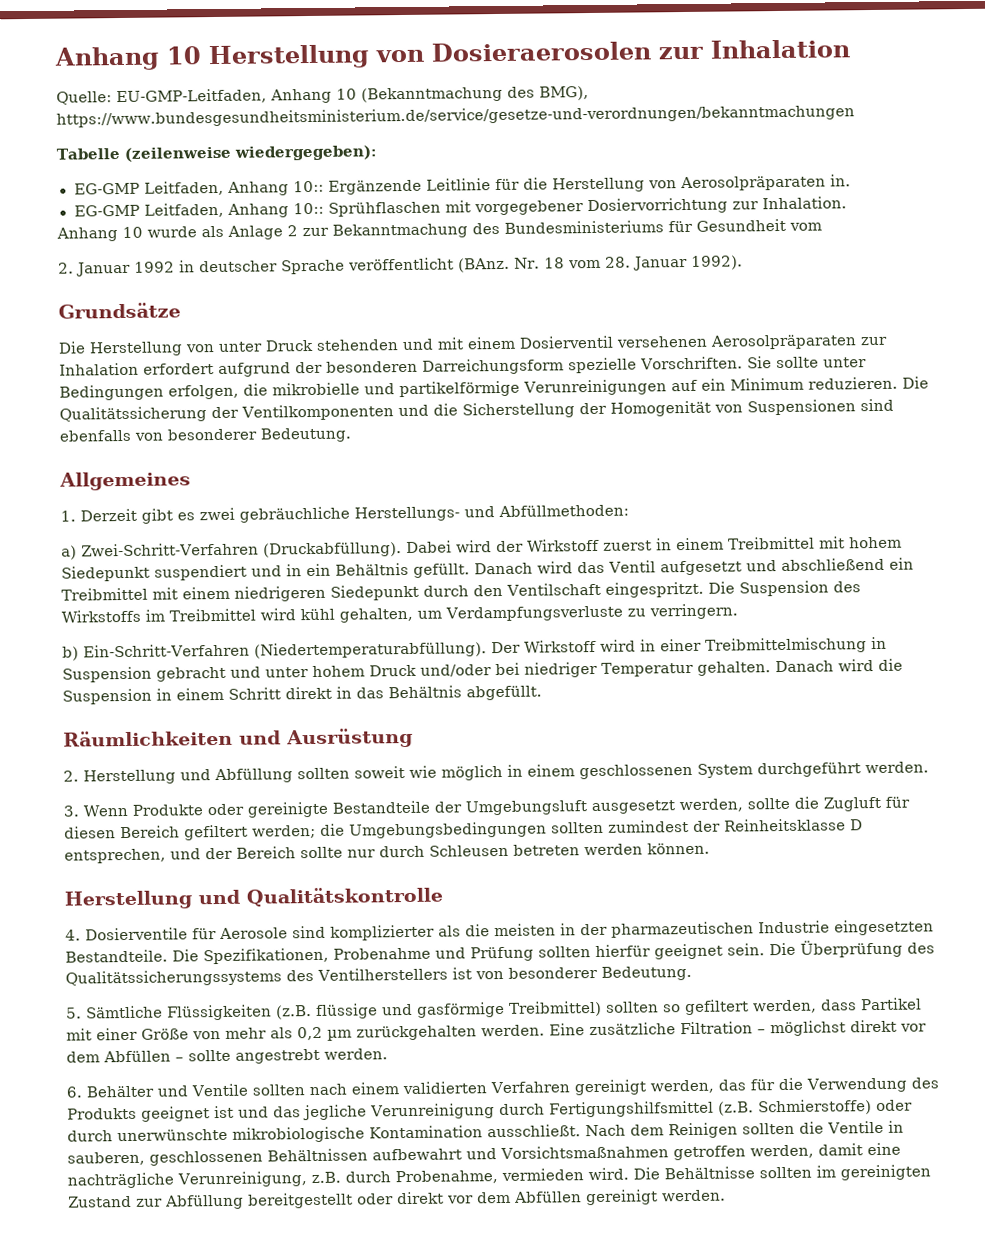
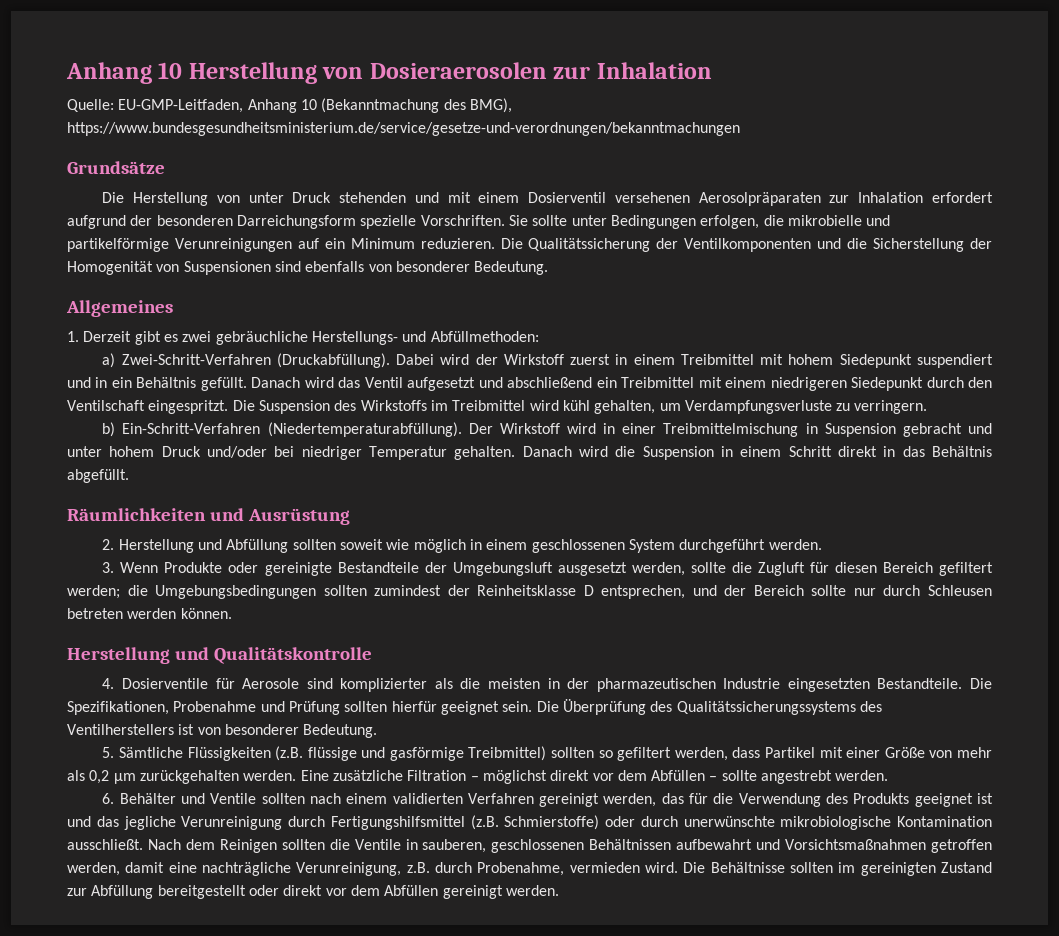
[56,145,378,162] [73,174,851,196] [73,196,847,218] [56,218,822,242] [58,255,743,277] // Tabelle (zeilenweise wiedergegeben): // EG-GMP Leitfaden, Anhang 10:: Ergänzende Leitlinie für die Herstellung von Aerosolpräparaten in. // EG-GMP Leitfaden, Anhang 10:: Sprühflaschen mit vorgegebener Dosiervorrichtung zur Inhalation. // Anhang 10 wurde als Anlage 2 zur Bekanntmachung des Bundesministeriums für Gesundheit vom // 2. Januar 1992 in deutscher Sprache veröffentlicht (BAnz. Nr. 18 vom 28. Januar 1992). -> (740, 129) none

